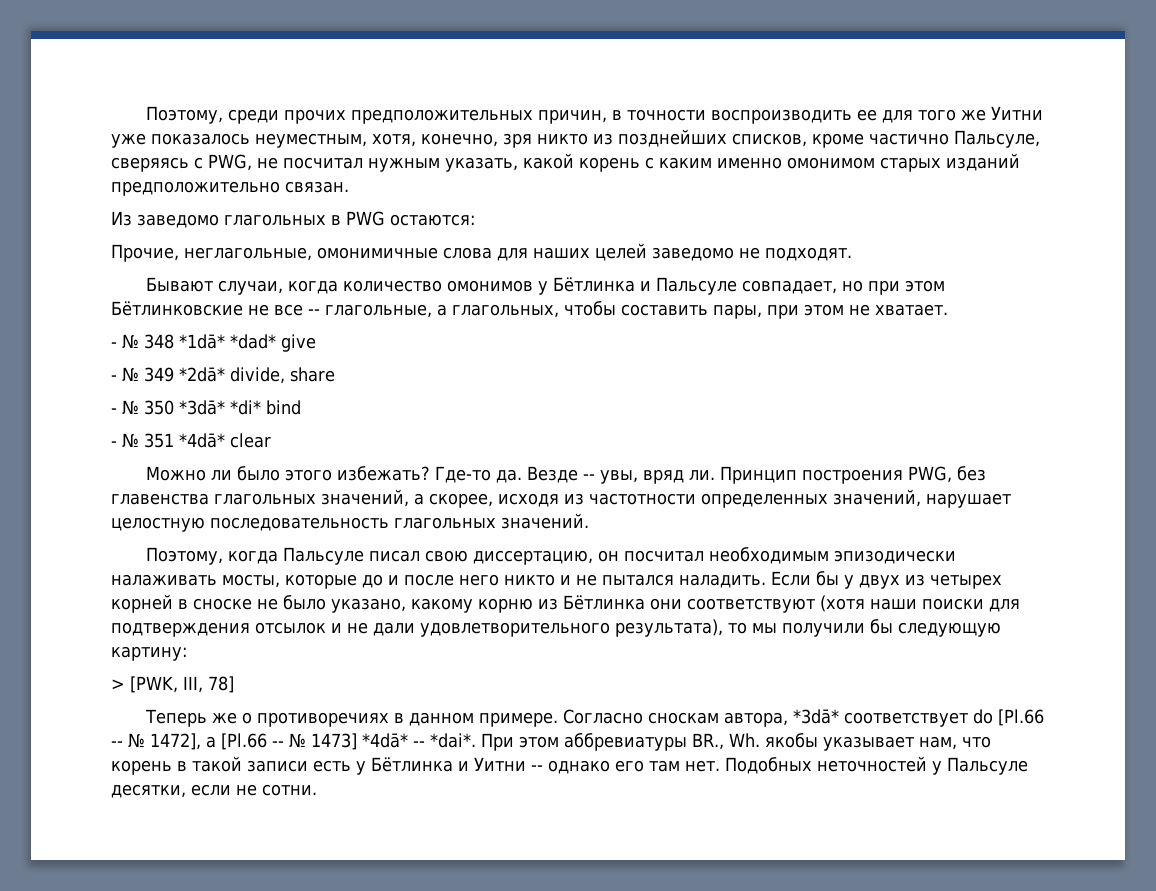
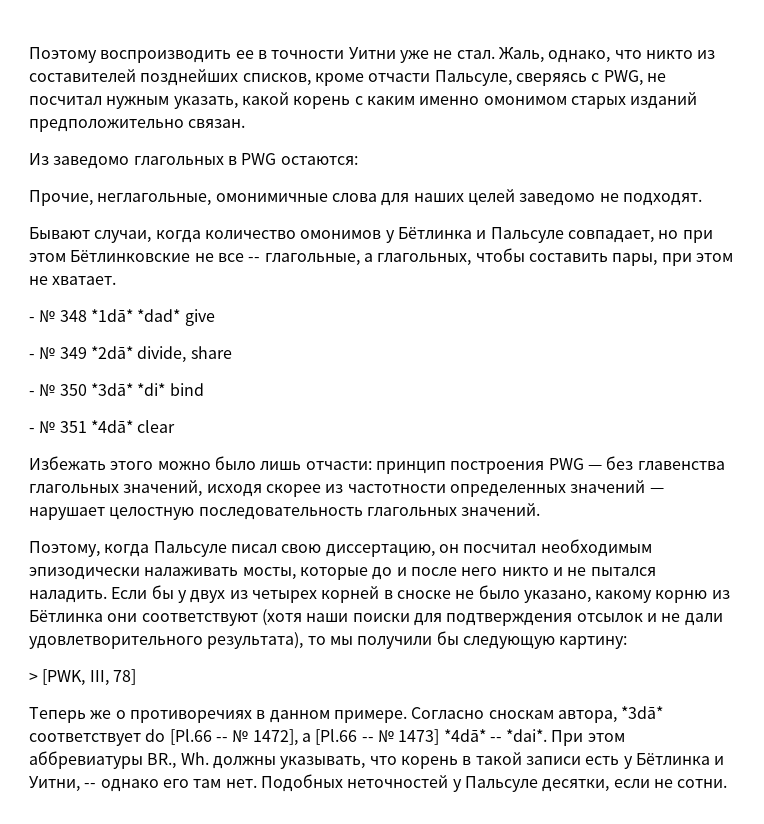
[145,106,1043,124] [111,133,532,148] Поэтому, среди прочих предположительных причин, в точности воспроизводить ее для того же Уитни уже показалось неуместным, хотя, конечно, зря -> [29,47,642,63] Поэтому воспроизводить ее в точности Уитни уже не стал. Жаль, однако, что
(613, 139) none -> [29,69,136,82] составителей
[869,133,949,145] частично -> [368,73,431,82] отчасти
[145,466,952,484] Можно ли было этого избежать? Где-то да. Везде -- увы, вряд ли. Принцип построения PWG, -> [29,456,602,474] Избежать этого можно было лишь отчасти: принцип построения PWG —
[414,493,559,508] а скорее, исходя -> [206,484,321,497] исходя скорее
[833,489,921,507] значений, -> [570,480,664,493] значений —
[765,733,957,751] якобы указывает нам, -> [212,756,366,769] должны указывать,
[474,757,526,771] Уитни -> [29,776,80,792] Уитни,

